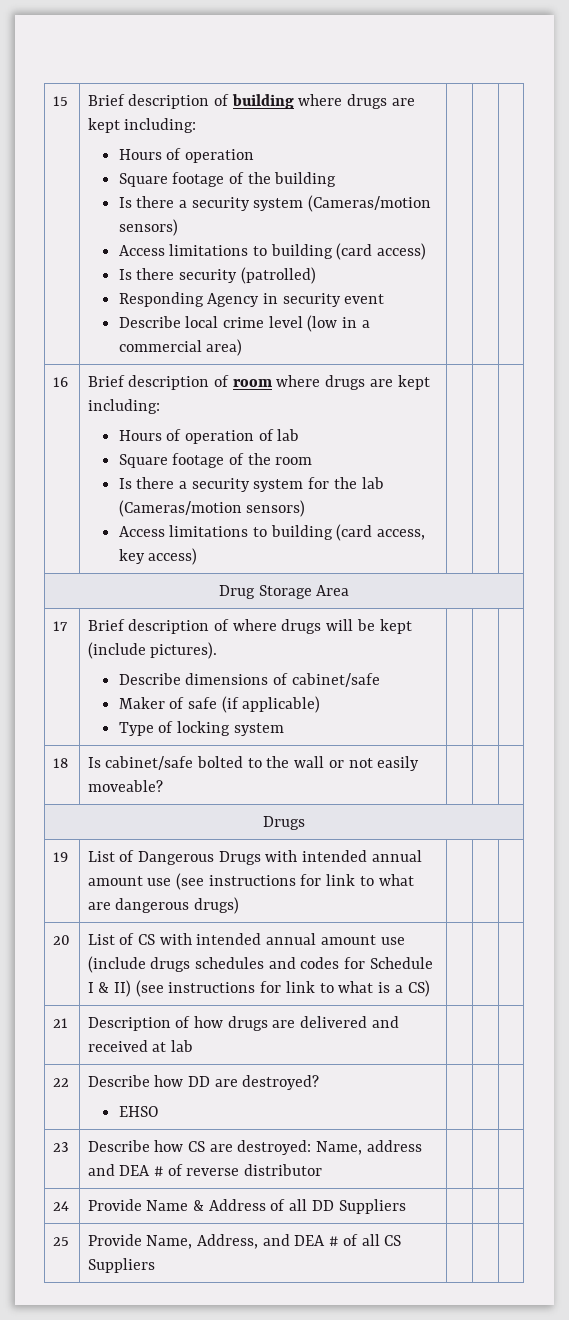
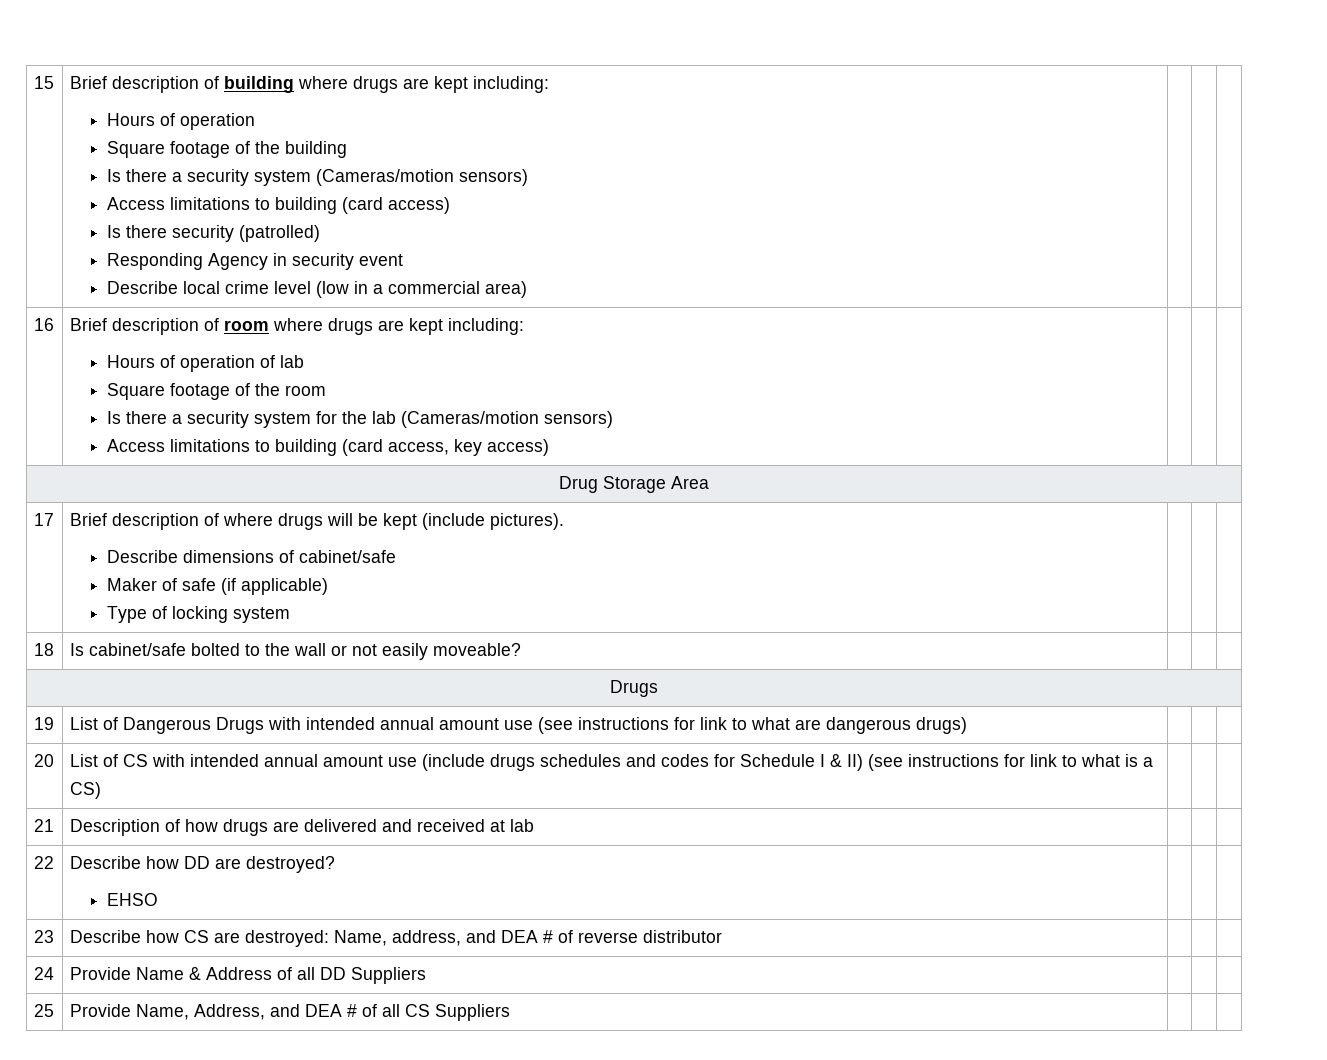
[366,1140,422,1152] address -> [391,930,461,946] address,

